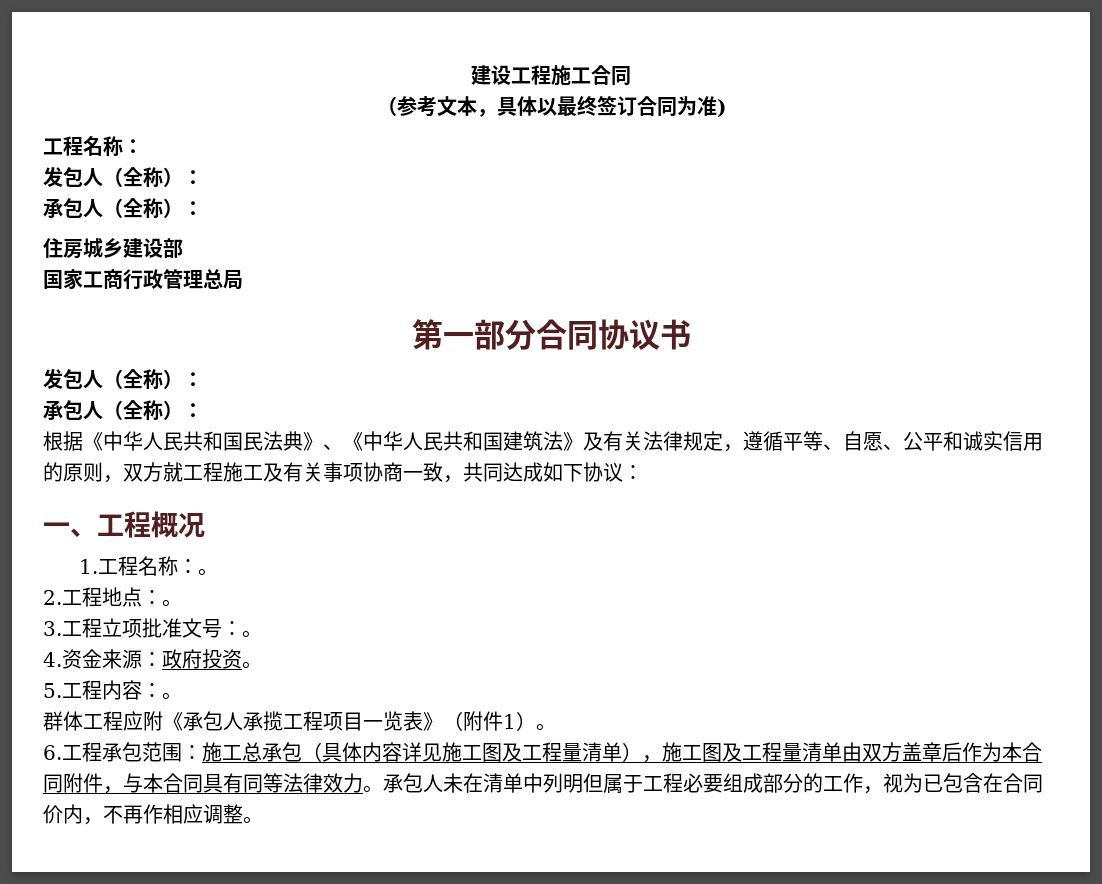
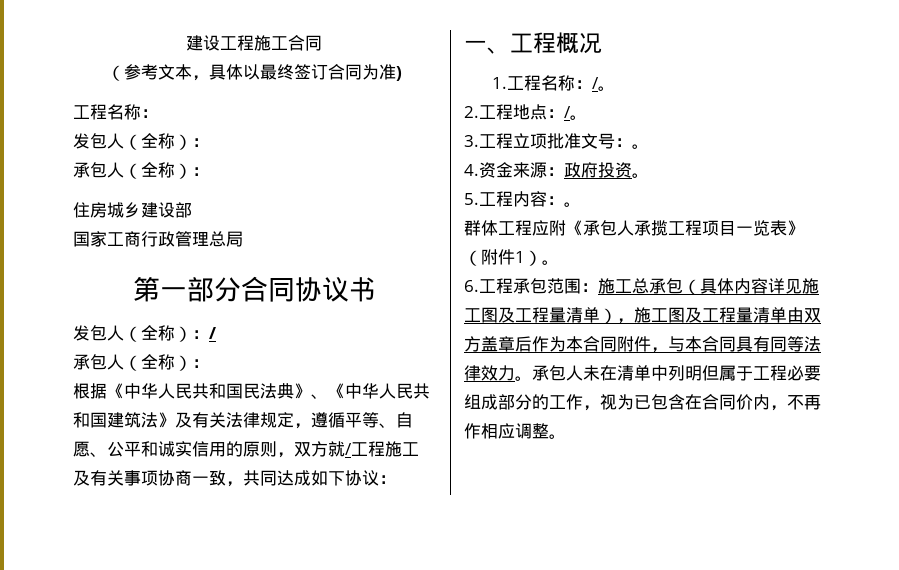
(203, 379) none -> [209,327,216,339] /
(183, 472) none -> [345,443,352,455] /
(198, 566) none -> [592,77,600,89] /
(162, 597) none -> [564,106,571,118] /

